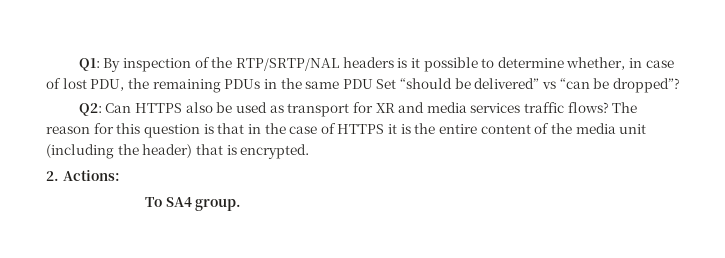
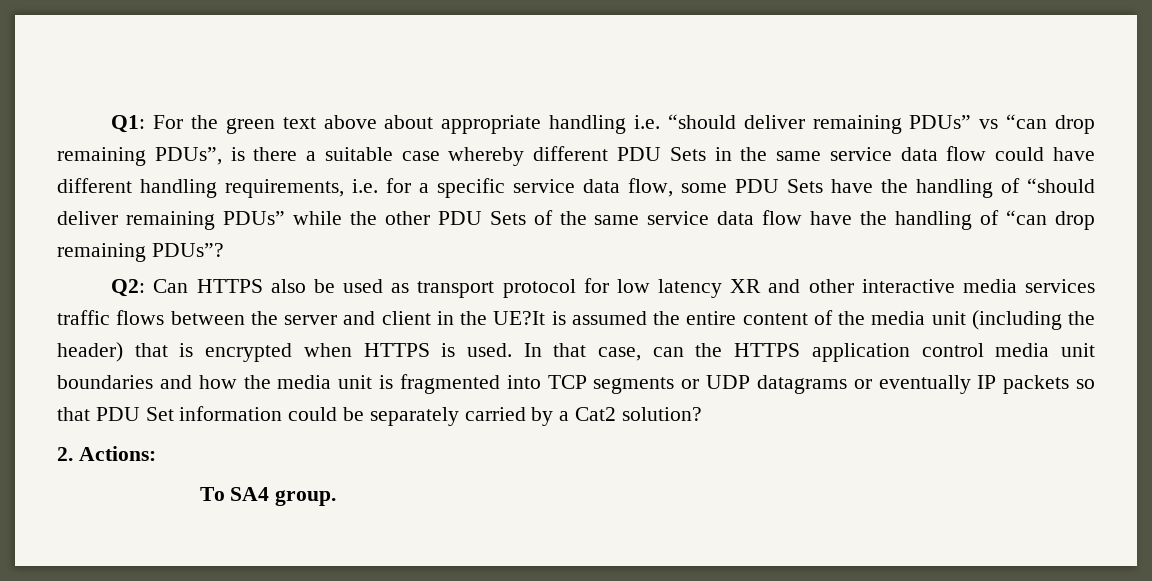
[103,57,674,72] [46,78,680,93] By inspection of the RTP/SRTP/NAL headers is it possible to determine whether, in case of lost PDU, the remaining PDUs in the same PDU Set “should be delivered” vs “can be dropped”? -> [153,114,1095,134] [57,146,1096,166] [57,178,1095,198] [57,210,1095,230] [57,243,224,262] For the green text above about appropriate handling i.e. “should deliver remaining PDUs” vs “can drop remaining PDUs”, is there a suitable case whereby different PDU Sets in the same service data flow could have different handling requirements, i.e. for a specific service data flow, some PDU Sets have the handling of “should deliver remaining PDUs” while the other PDU Sets of the same service data flow have the handling of “can drop remaining PDUs”?
[352,102,638,113] [46,123,411,138] for XR and media services traffic flows? The reason for this question is that in the case of HTTPS it is -> [502,278,1096,298] [57,310,647,325] protocol for low latency XR and other interactive media services traffic flows between the server and client in the UE?It is assumed
[240,144,310,159] encrypted. -> [205,343,1096,362] [57,374,1096,394] [57,406,702,426] encrypted when HTTPS is used. In that case, can the HTTPS application control media unit boundaries and how the media unit is fragmented into TCP segments or UDP datagrams or eventually IP packets so that PDU Set information could be separately carried by a Cat2 solution?

